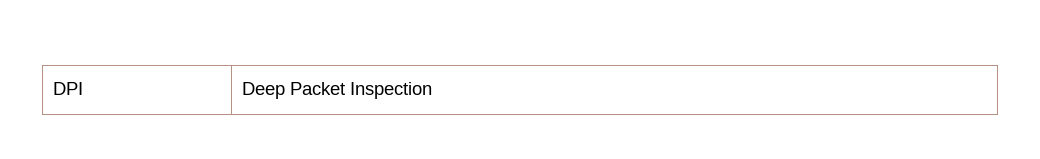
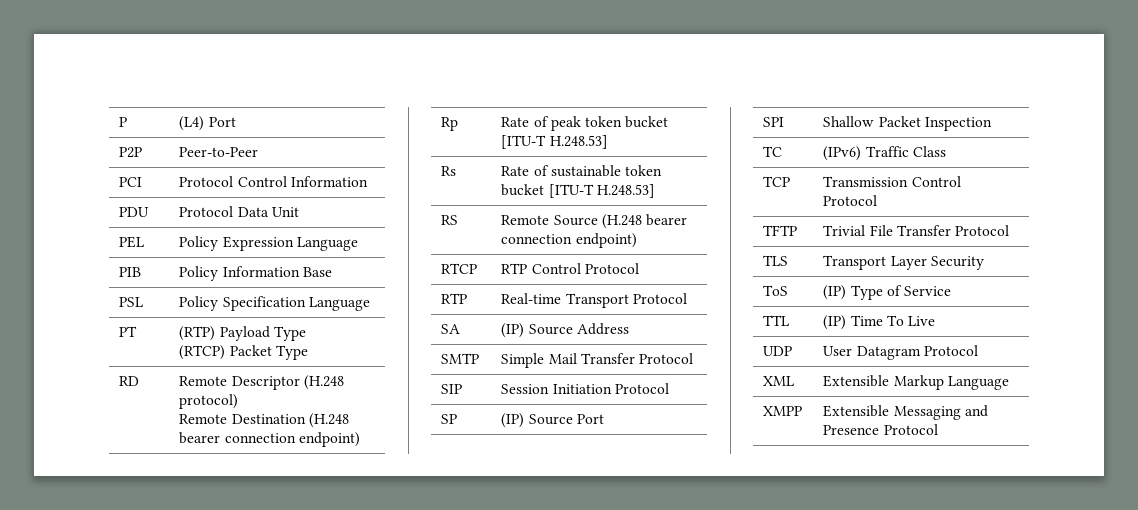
[53,82,84,95] [242,82,433,99] DPI | Deep Packet Inspection -> [119,117,128,127] [179,116,236,131] [119,147,143,158] [179,147,259,157] [119,177,143,187] [179,176,368,187] [119,207,150,217] [179,206,299,217] [119,236,145,248] [179,236,358,251] [119,267,142,277] [179,266,332,281] [119,297,144,307] [179,296,370,311] [119,326,138,337] [179,326,306,341] [179,345,308,360] [119,376,140,386] [179,375,344,390] [179,394,239,409] [179,413,349,428] [179,432,360,447] [441,117,459,131] [501,116,669,131] [501,135,608,149] [441,166,457,176] [501,165,663,177] [501,184,655,198] [441,215,459,225] [501,214,688,229] [501,233,637,248] [441,263,478,274] [501,263,639,274] [441,293,468,304] [501,293,687,308] [441,324,461,334] [501,323,629,338] [441,353,480,364] [501,353,694,368] [441,384,463,394] [501,383,669,394] [441,414,458,424] [501,413,604,428] [763,117,785,127] [823,116,992,131] [763,146,783,157] [823,146,946,161] [763,176,791,187] [823,176,961,187] [823,195,878,206] [763,225,798,236] [823,225,1010,236] [763,255,789,266] [823,255,984,270] [763,285,789,296] [823,285,952,300] [763,315,790,326] [823,315,936,330] [763,346,793,356] [823,345,978,360] [763,376,795,386] [823,375,1009,390] [763,406,803,416] [823,405,988,420] [823,424,938,435] P | (L4) Port // P2P | Peer-to-Peer // PCI | Protocol Control Information // PDU | Protocol Data Unit // PEL | Policy Expression Language // PIB | Policy Information Base // PSL | Policy Specification Language // PT | (RTP) Payload Type // (RTCP) Packet Type // RD | Remote Descriptor (H.248 protocol) // Remote Destination (H.248 bearer connection endpoint) // Rp | Rate of peak token bucket [ITU-T H.248.53] // Rs | Rate of sustainable token bucket [ITU-T H.248.53] // RS | Remote Source (H.248 bearer connection endpoint) // RTCP | RTP Control Protocol // RTP | Real-time Transport Protocol // SA | (IP) Source Address // SMTP | Simple Mail Transfer Protocol // SIP | Session Initiation Protocol // SP | (IP) Source Port // SPI | Shallow Packet Inspection // TC | (IPv6) Traffic Class // TCP | Transmission Control Protocol // TFTP | Trivial File Transfer Protocol // TLS | Transport Layer Security // ToS | (IP) Type of Service // TTL | (IP) Time To Live // UDP | User Datagram Protocol // XML | Extensible Markup Language // XMPP | Extensible Messaging and Presence Protocol

